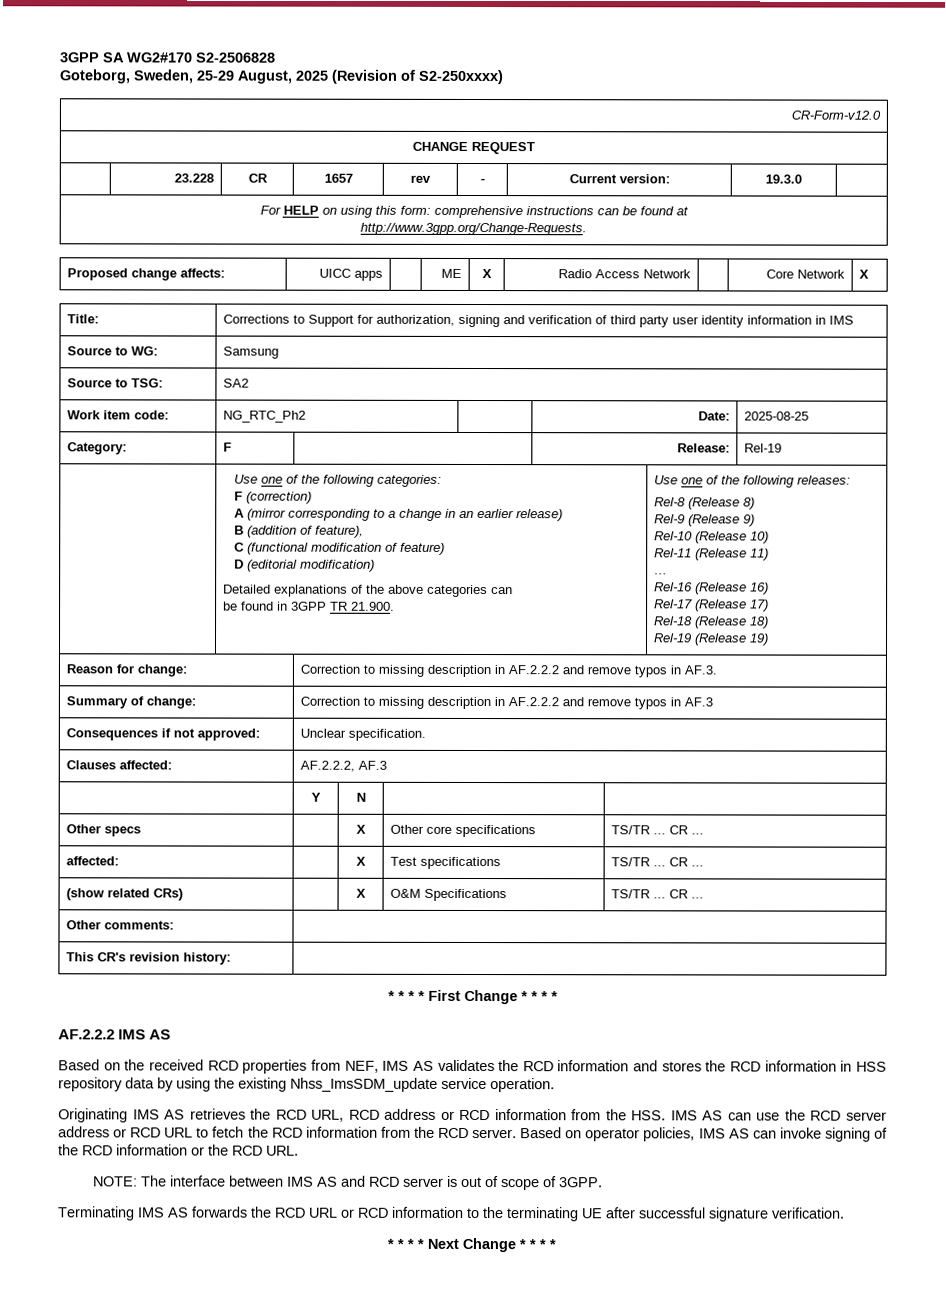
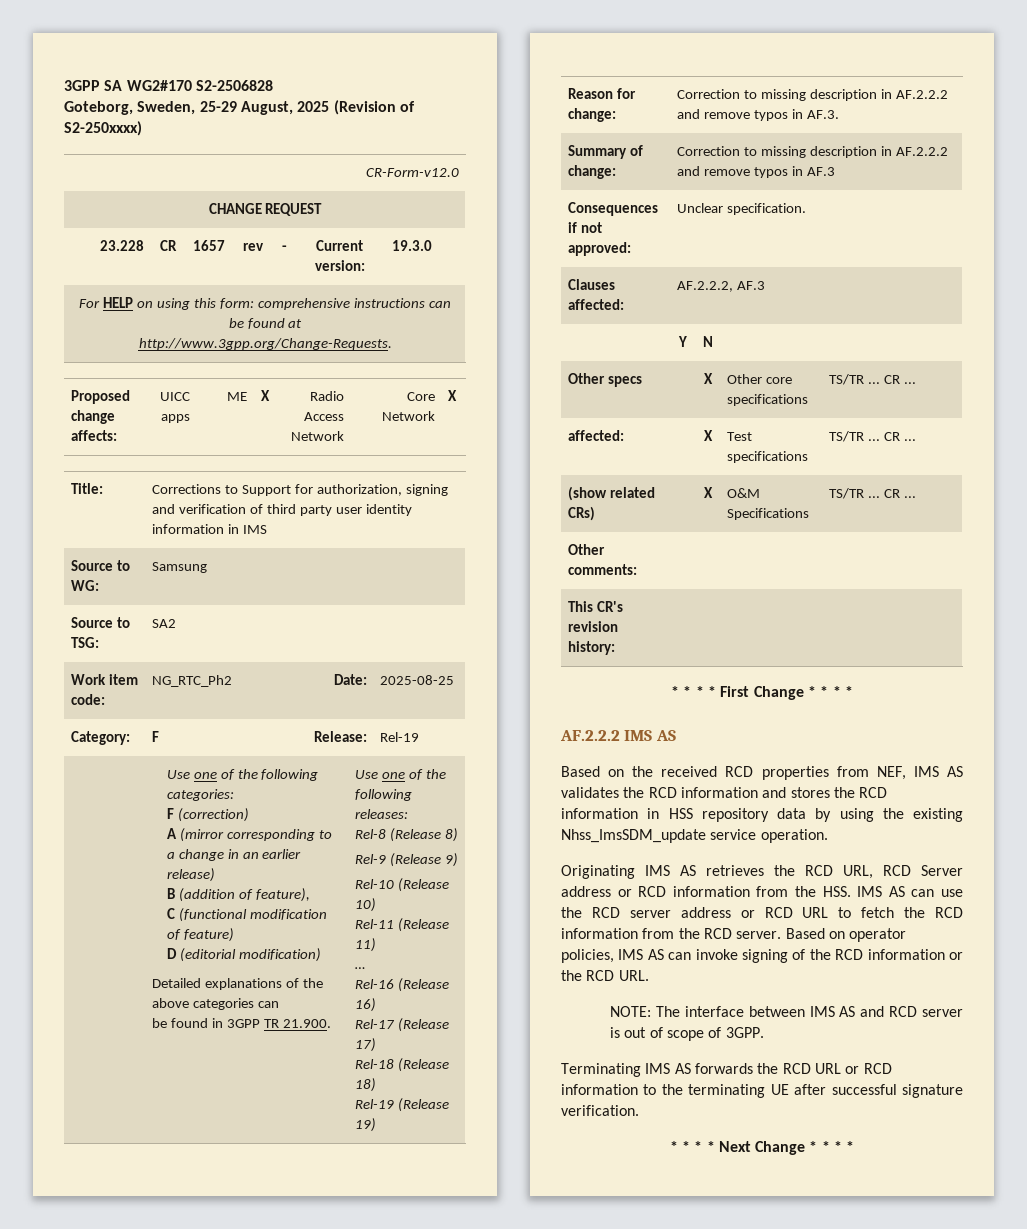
(380, 1114) none -> [921,865,963,876] Server

